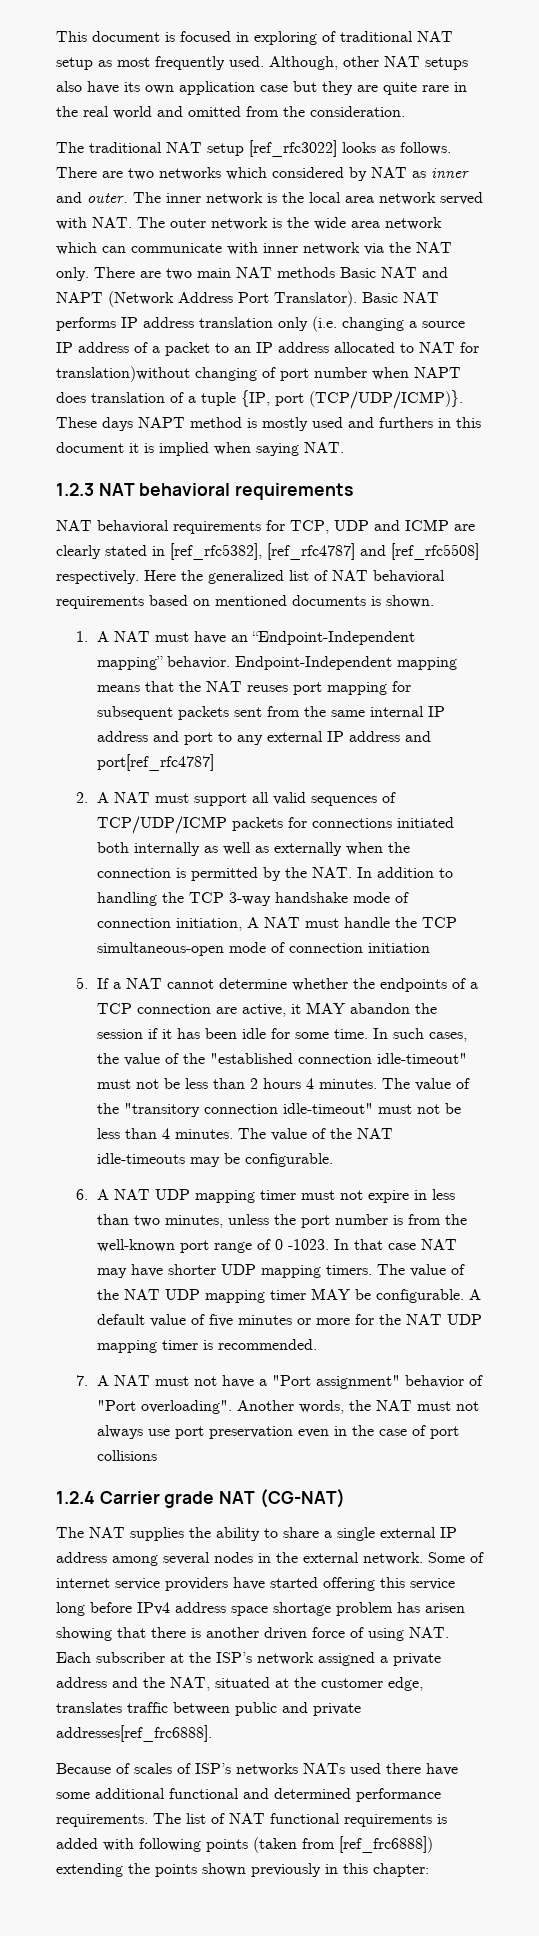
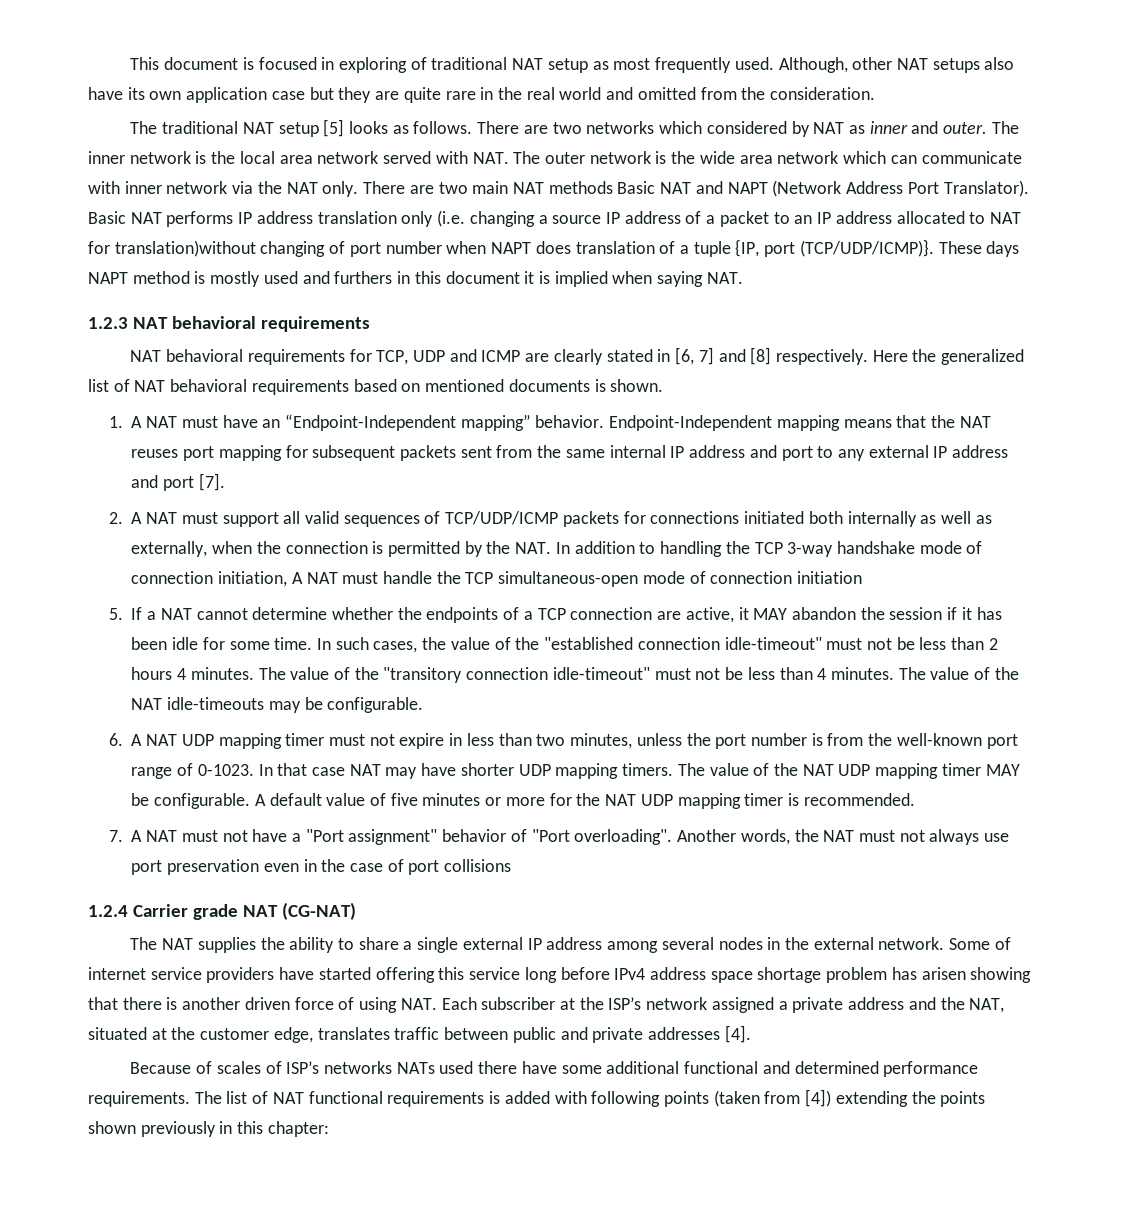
[249,140,337,157] [ref_rfc3022] -> [323,119,345,137] [5]
[170,543,479,560] [ref_rfc5382], [ref_rfc4787] and [ref_rfc5508] -> [675,347,772,365] [6, 7] and [8]
[96,754,214,771] port[ref_rfc4787] -> [163,473,225,491] port [7].
[273,842,342,856] externally -> [131,541,208,557] externally,
[274,1239,329,1250] 0 -1023. -> [197,764,254,776] 0-1023.
[56,1725,212,1742] addresses[ref_frc6888]. -> [647,1025,751,1043] addresses [4].
[339,1836,433,1853] [ref_frc6888]) -> [805,1089,832,1107] [4])

